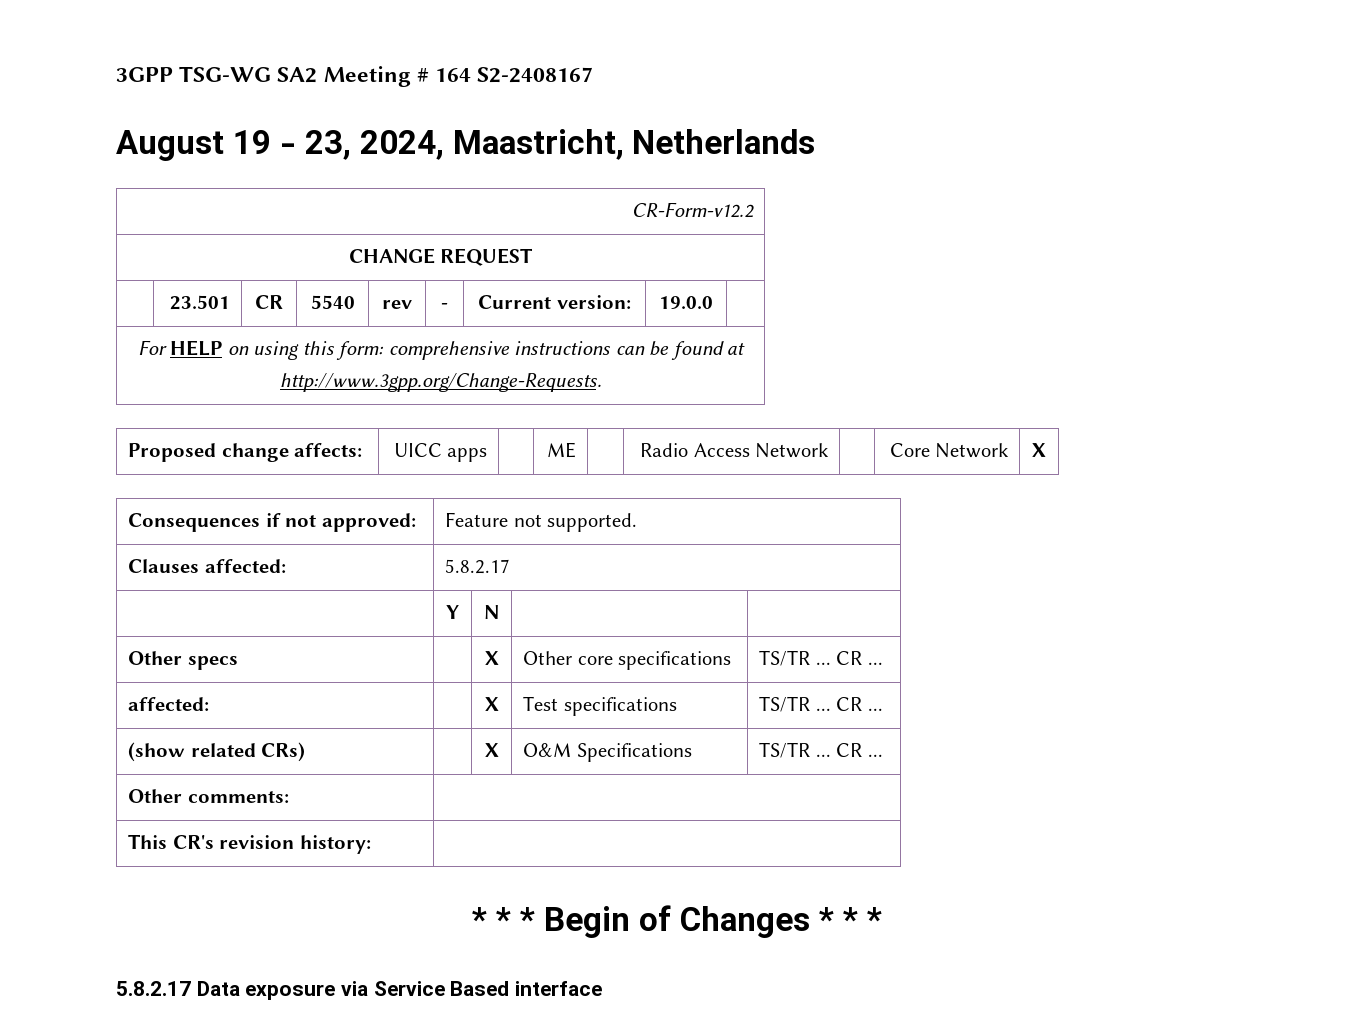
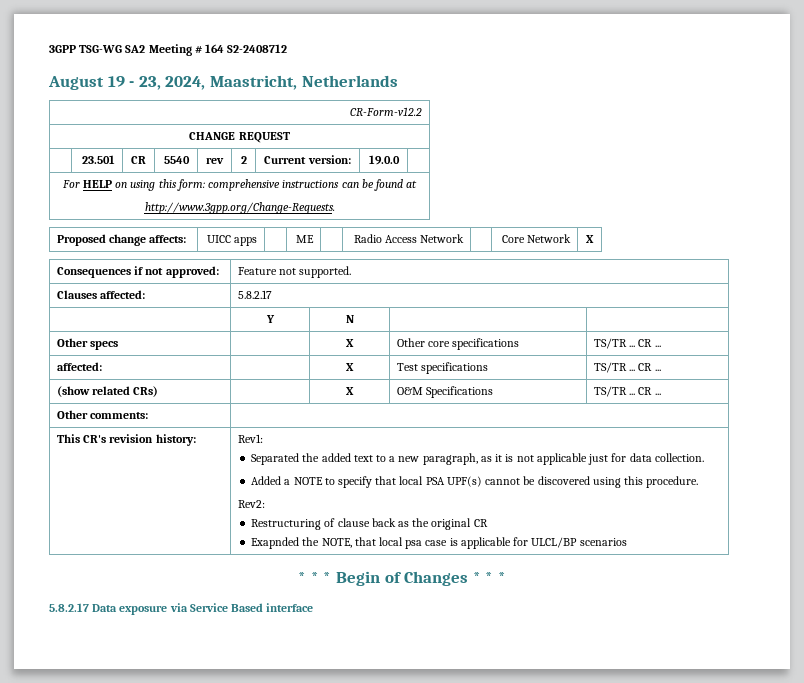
[477,67,594,83] S2-2408167 -> [227,44,288,53] S2-2408712
[441,303,448,309] - -> [240,156,247,164] 2
(371, 844) none -> [237,434,263,443] [251,453,704,465] [251,476,699,488] [237,500,265,508] [251,518,488,530] [251,537,627,549] Rev1: // Separated the added text to a new paragraph, as it is not applicable just for data collection. // Added a NOTE to specify that local PSA UPF(s) cannot be discovered using this procedure. // Rev2: // Restructuring of clause back as the original CR // Exapnded the NOTE, that local psa case is applicable for ULCL/BP scenarios

